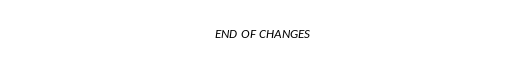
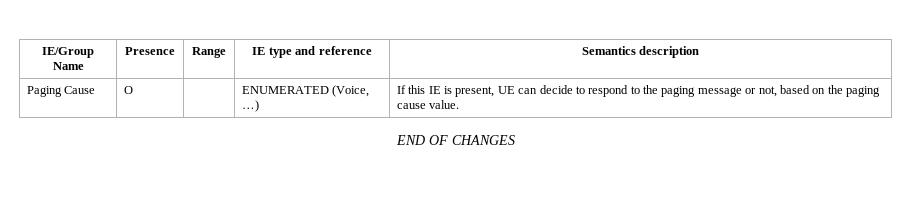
(215, 34) none -> [42,47,94,58] [52,62,84,70] [125,47,175,55] [192,47,226,58] [252,46,372,58] [581,46,700,58] [26,86,96,97] [123,86,133,94] [241,85,370,97] [241,100,259,112] [396,85,881,97] [396,100,460,109] IE/Group Name | Presence | Range | IE type and reference | Semantics description // Paging Cause | O | | ENUMERATED (Voice, …) | If this IE is present, UE can decide to respond to the paging message or not, based on the paging cause value. //

